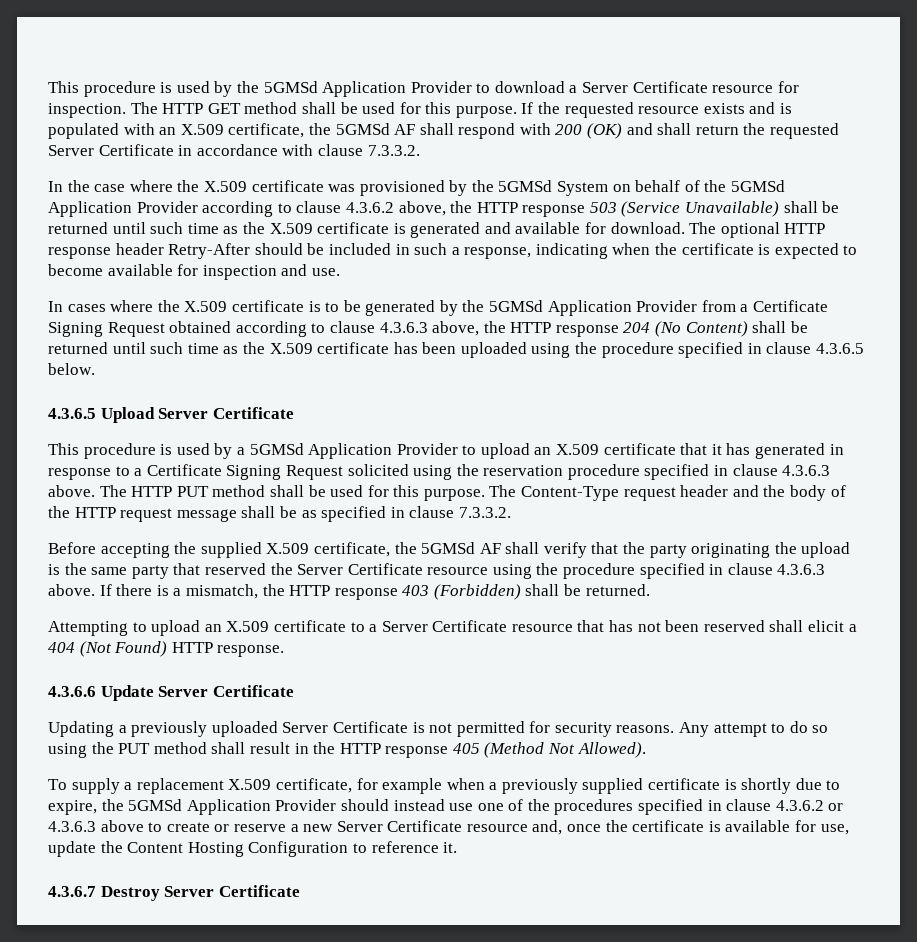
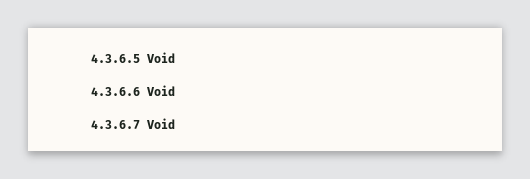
[48,81,799,97] [48,102,793,118] [48,123,840,139] [48,144,420,156] [48,180,786,196] [48,201,840,217] [48,222,826,238] [48,243,858,259] [48,264,340,280] [48,300,829,316] [48,321,808,337] [48,342,865,358] [48,363,95,375] [48,407,294,423] [48,443,844,459] [48,464,831,480] [48,485,846,501] [48,506,511,522] [48,542,851,558] [48,563,826,579] [48,584,650,600] [48,620,857,636] [48,641,285,657] [48,685,294,701] [48,721,829,737] [48,742,646,758] [48,778,841,794] [48,799,844,815] [48,820,849,835] [48,841,458,857] [48,885,300,901] This procedure is used by the 5GMSd Application Provider to download a Server Certificate resource for inspection. The HTTP GET method shall be used for this purpose. If the requested resource exists and is populated with an X.509 certificate, the 5GMSd AF shall respond with 200 (OK) and shall return the requested Server Certificate in accordance with clause 7.3.3.2. // In the case where the X.509 certificate was provisioned by the 5GMSd System on behalf of the 5GMSd Application Provider according to clause 4.3.6.2 above, the HTTP response 503 (Service Unavailable) shall be returned until such time as the X.509 certificate is generated and available for download. The optional HTTP response header Retry-After should be included in such a response, indicating when the certificate is expected to become available for inspection and use. // In cases where the X.509 certificate is to be generated by the 5GMSd Application Provider from a Certificate Signing Request obtained according to clause 4.3.6.3 above, the HTTP response 204 (No Content) shall be returned until such time as the X.509 certificate has been uploaded using the procedure specified in clause 4.3.6.5 below. // 4.3.6.5 Upload Server Certificate // This procedure is used by a 5GMSd Application Provider to upload an X.509 certificate that it has generated in response to a Certificate Signing Request solicited using the reservation procedure specified in clause 4.3.6.3 above. The HTTP PUT method shall be used for this purpose. The Content-Type request header and the body of the HTTP request message shall be as specified in clause 7.3.3.2. // Before accepting the supplied X.509 certificate, the 5GMSd AF shall verify that the party originating the upload is the same party that reserved the Server Certificate resource using the procedure specified in clause 4.3.6.3 above. If there is a mismatch, the HTTP response 403 (Forbidden) shall be returned. // Attempting to upload an X.509 certificate to a Server Certificate resource that has not been reserved shall elicit a 404 (Not Found) HTTP response. // 4.3.6.6 Update Server Certificate // Updating a previously uploaded Server Certificate is not permitted for security reasons. Any attempt to do so using the PUT method shall result in the HTTP response 405 (Method Not Allowed). // To supply a replacement X.509 certificate, for example when a previously supplied certificate is shortly due to expire, the 5GMSd Application Provider should instead use one of the procedures specified in clause 4.3.6.2 or 4.3.6.3 above to create or reserve a new Server Certificate resource and, once the certificate is available for use, update the Content Hosting Configuration to reference it. // 4.3.6.7 Destroy Server Certificate -> [91,52,175,63] [91,85,175,96] [91,118,175,129] 4.3.6.5 Void // 4.3.6.6 Void // 4.3.6.7 Void

